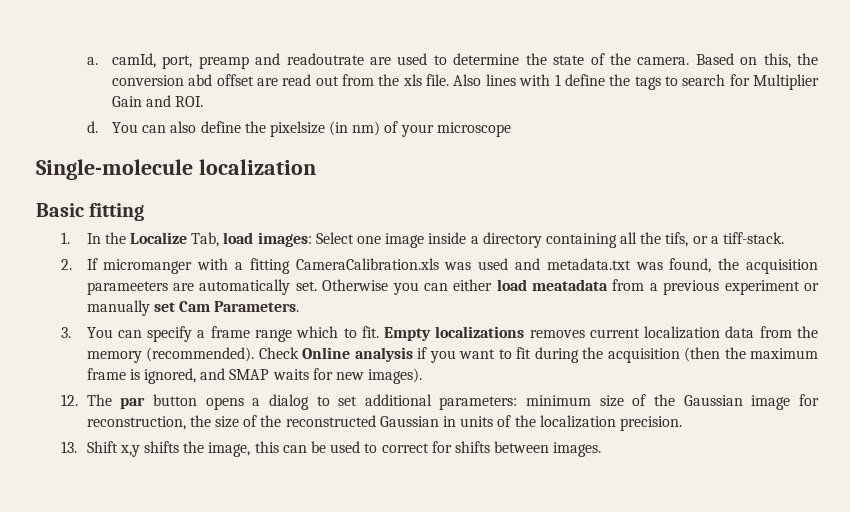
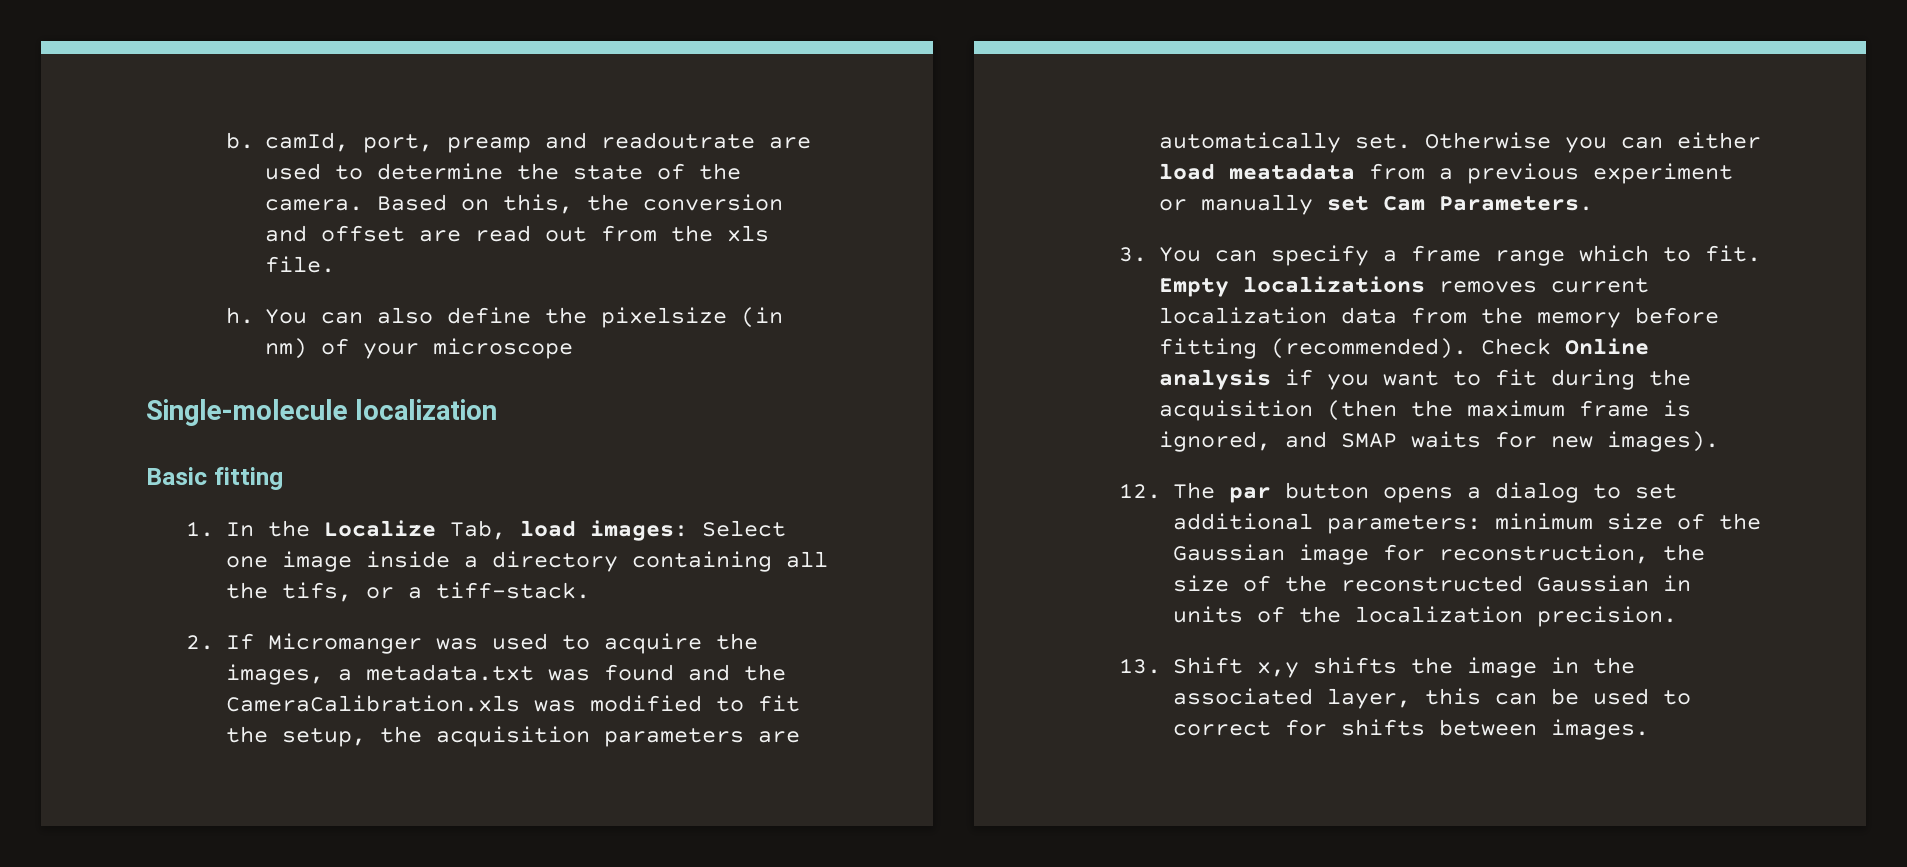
[86,57,98,65] a. -> [225,132,254,149] b.
[188,74,213,86] abd -> [265,225,308,242] and
[453,74,820,90] [111,95,204,107] [86,121,98,133] Also lines with 1 define the tags to search for Multiplier Gain and ROI. // d. -> [225,307,254,324] // h.
[103,258,818,274] [86,281,168,295] micromanger with a fitting CameraCalibration.xls was used and metadata.txt was found, the acquisition parameeters -> [267,633,758,654] [225,664,786,685] [225,695,800,712] [225,726,744,747] Micromanger was used to acquire the images, a metadata.txt was found and the CameraCalibration.xls was modified to fit the setup, the acquisition parameters
(142, 357) none -> [1634,307,1719,324] [1158,338,1257,359] before fitting
[208,442,251,457] image, -> [1466,657,1635,678] [1172,688,1411,709] image in the associated layer,

